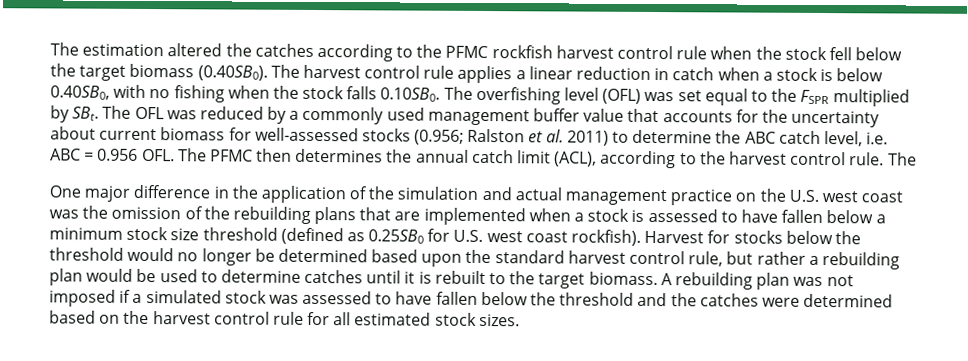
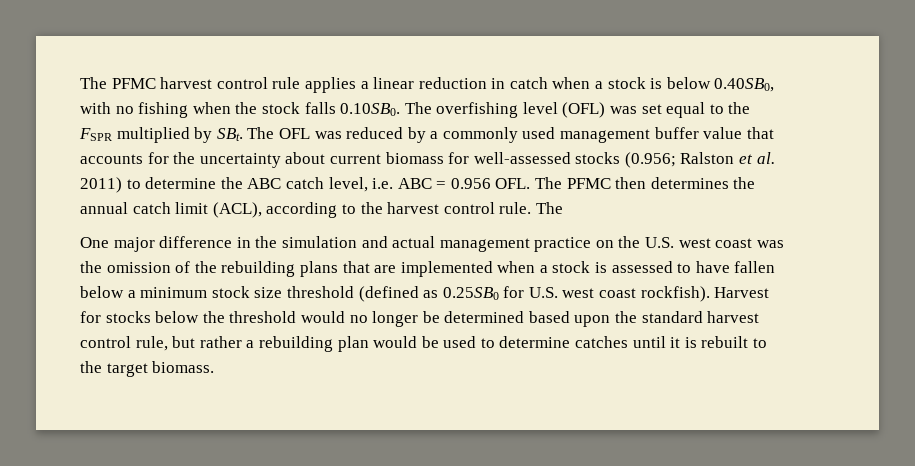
[50,42,903,62] [50,63,300,81] The estimation altered the catches according to the PFMC rockfish harvest control rule when the stock fell below the target biomass (0.40SB0). The -> [80,77,156,89] The PFMC
[260,185,395,204] application of the -> (278, 242) none
[660,272,854,290] [49,289,894,308] [49,310,520,327] A rebuilding plan was not imposed if a simulated stock was assessed to have fallen below the threshold and the catches were determined based on the harvest control rule for all estimated stock sizes. -> (215, 367) none

